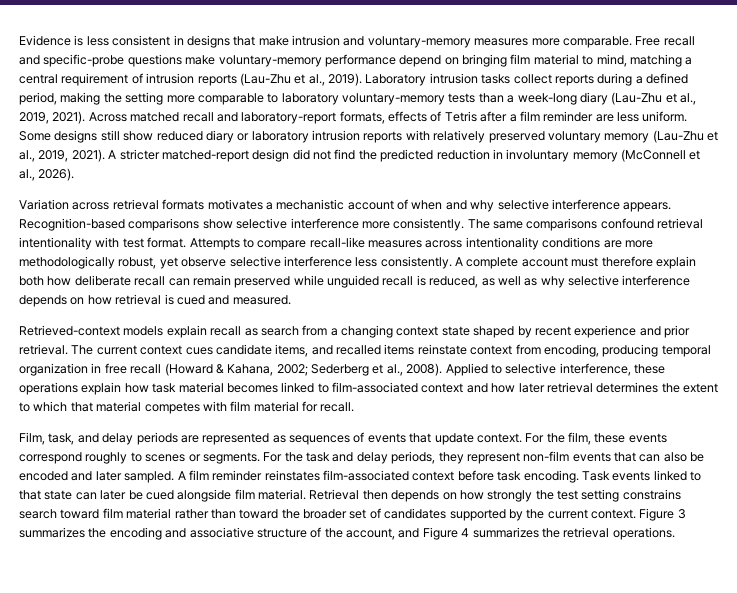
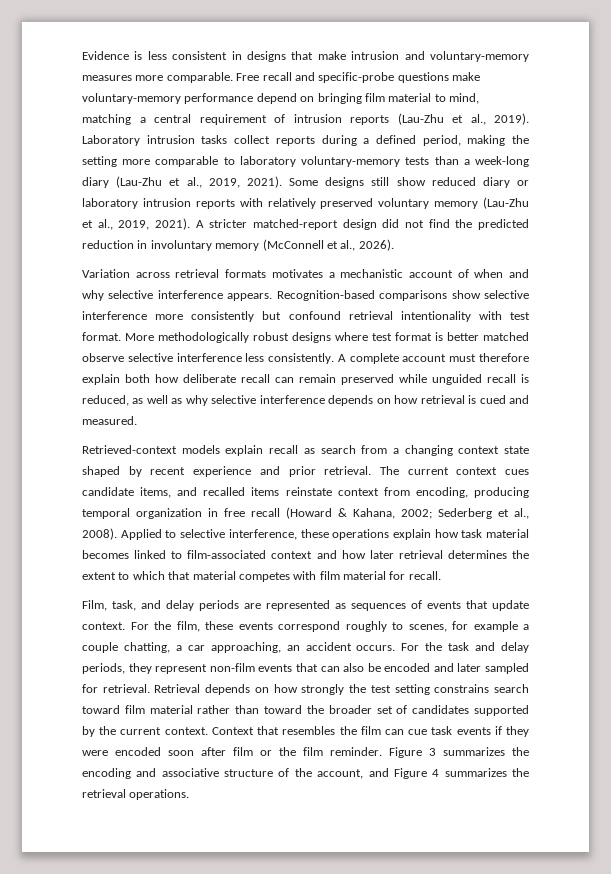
[88,111,688,124] Across matched recall and laboratory-report formats, effects of Tetris after a film reminder are less uniform. -> (282, 182) none
[393,218,598,231] consistently. The same comparisons -> [191,311,282,322] consistently but
[189,237,653,250] [19,256,178,269] Attempts to compare recall-like measures across intentionality conditions are more methodologically robust, yet -> [125,332,529,343] More methodologically robust designs where test format is better matched
[145,452,260,464] scenes or segments. -> [408,621,529,632] [82,642,396,653] scenes, for example a couple chatting, a car approaching, an accident occurs.
[124,470,701,483] [19,489,388,502] sampled. A film reminder reinstates film-associated context before task encoding. Task events linked to that state can later be cued alongside film material. Retrieval then -> [484,663,529,674] [82,684,201,693] sampled for retrieval. Retrieval
(636, 514) none -> [211,726,529,737] [82,747,382,756] Context that resembles the film can cue task events if they were encoded soon after film or the film reminder.

